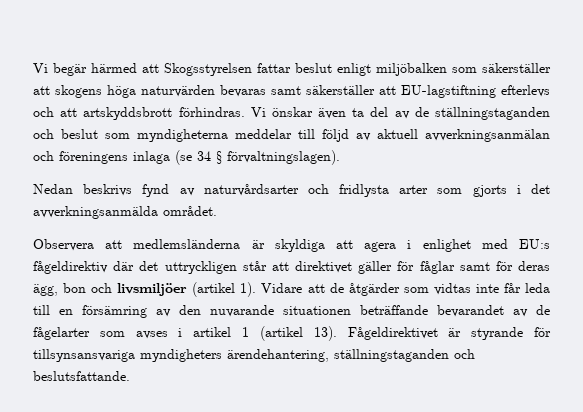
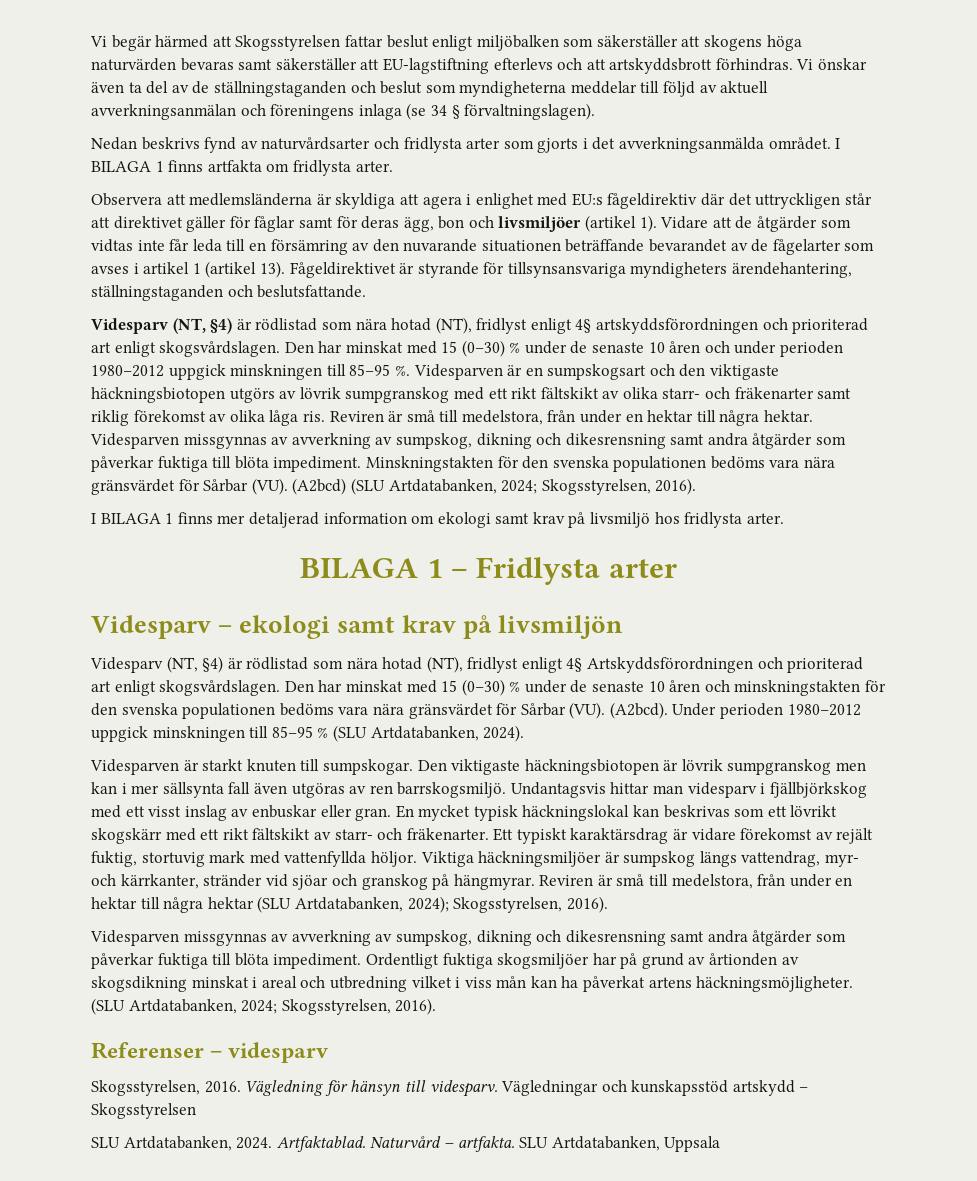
(217, 211) none -> [835,138,841,149] [91,160,393,176] I BILAGA 1 finns artfakta om fridlysta arter.
(130, 376) none -> [91,317,869,334] [91,340,844,357] [91,364,780,380] [91,387,852,403] [91,410,814,426] [90,433,847,449] [91,456,836,472] [91,478,697,495] [91,512,784,528] [300,557,677,585] [91,615,623,639] [90,656,864,673] [91,679,887,696] [91,702,861,719] [91,725,525,742] [90,759,867,775] [91,782,867,798] [91,805,838,821] [91,828,874,844] [91,851,860,867] [91,874,853,890] [91,896,608,913] [90,930,847,946] [91,953,799,969] [91,976,854,992] [91,998,437,1015] [91,1042,330,1063] [91,1080,809,1097] [91,1103,196,1119] [91,1136,721,1152] // Videsparv (NT, §4) är rödlistad som nära hotad (NT), fridlyst enligt 4§ artskyddsförordningen och prioriterad art enligt skogsvårdslagen. Den har minskat med 15 (0–30) % under de senaste 10 åren och under perioden 1980–2012 uppgick minskningen till 85–95 %. Videsparven är en sumpskogsart och den viktigaste häckningsbiotopen utgörs av lövrik sumpgranskog med ett rikt fältskikt av olika starr- och fräkenarter samt riklig förekomst av olika låga ris. Reviren är små till medelstora, från under en hektar till några hektar. Videsparven missgynnas av avverkning av sumpskog, dikning och dikesrensning samt andra åtgärder som påverkar fuktiga till blöta impediment. Minskningstakten för den svenska populationen bedöms vara nära gränsvärdet för Sårbar (VU). (A2bcd) (SLU Artdatabanken, 2024; Skogsstyrelsen, 2016). // I BILAGA 1 finns mer detaljerad information om ekologi samt krav på livsmiljö hos fridlysta arter. // BILAGA 1 – Fridlysta arter // Videsparv – ekologi samt krav på livsmiljön // Videsparv (NT, §4) är rödlistad som nära hotad (NT), fridlyst enligt 4§ Artskyddsförordningen och prioriterad art enligt skogsvårdslagen. Den har minskat med 15 (0–30) % under de senaste 10 åren och minskningstakten för den svenska populationen bedöms vara nära gränsvärdet för Sårbar (VU). (A2bcd). Under perioden 1980–2012 uppgick minskningen till 85–95 % (SLU Artdatabanken, 2024). // Videsparven är starkt knuten till sumpskogar. Den viktigaste häckningsbiotopen är lövrik sumpgranskog men kan i mer sällsynta fall även utgöras av ren barrskogsmiljö. Undantagsvis hittar man videsparv i fjällbjörkskog med ett visst inslag av enbuskar eller gran. En mycket typisk häckningslokal kan beskrivas som ett lövrikt skogskärr med ett rikt fältskikt av starr- och fräkenarter. Ett typiskt karaktärsdrag är vidare förekomst av rejält fuktig, stortuvig mark med vattenfyllda höljor. Viktiga häckningsmiljöer är sumpskog längs vattendrag, myr- och kärrkanter, stränder vid sjöar och granskog på hängmyrar. Reviren är små till medelstora, från under en hektar till några hektar (SLU Artdatabanken, 2024); Skogsstyrelsen, 2016). // Videsparven missgynnas av avverkning av sumpskog, dikning och dikesrensning samt andra åtgärder som påverkar fuktiga till blöta impediment. Ordentligt fuktiga skogsmiljöer har på grund av årtionden av skogsdikning minskat i areal och utbredning vilket i viss mån kan ha påverkat artens häckningsmöjligheter. (SLU Artdatabanken, 2024; Skogsstyrelsen, 2016). // Referenser – videsparv // Skogsstyrelsen, 2016. Vägledning för hänsyn till videsparv. Vägledningar och kunskapsstöd artskydd – Skogsstyrelsen // SLU Artdatabanken, 2024. Artfaktablad. Naturvård – artfakta. SLU Artdatabanken, Uppsala

